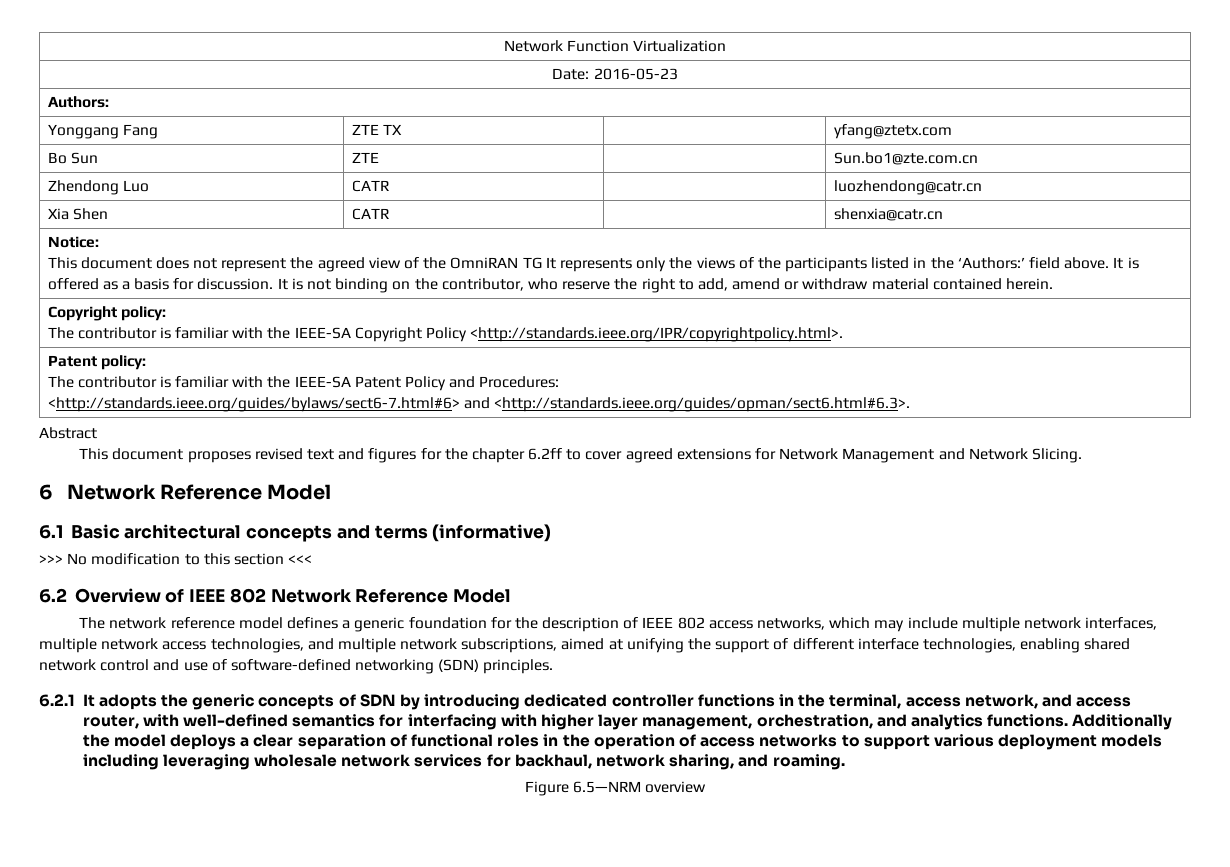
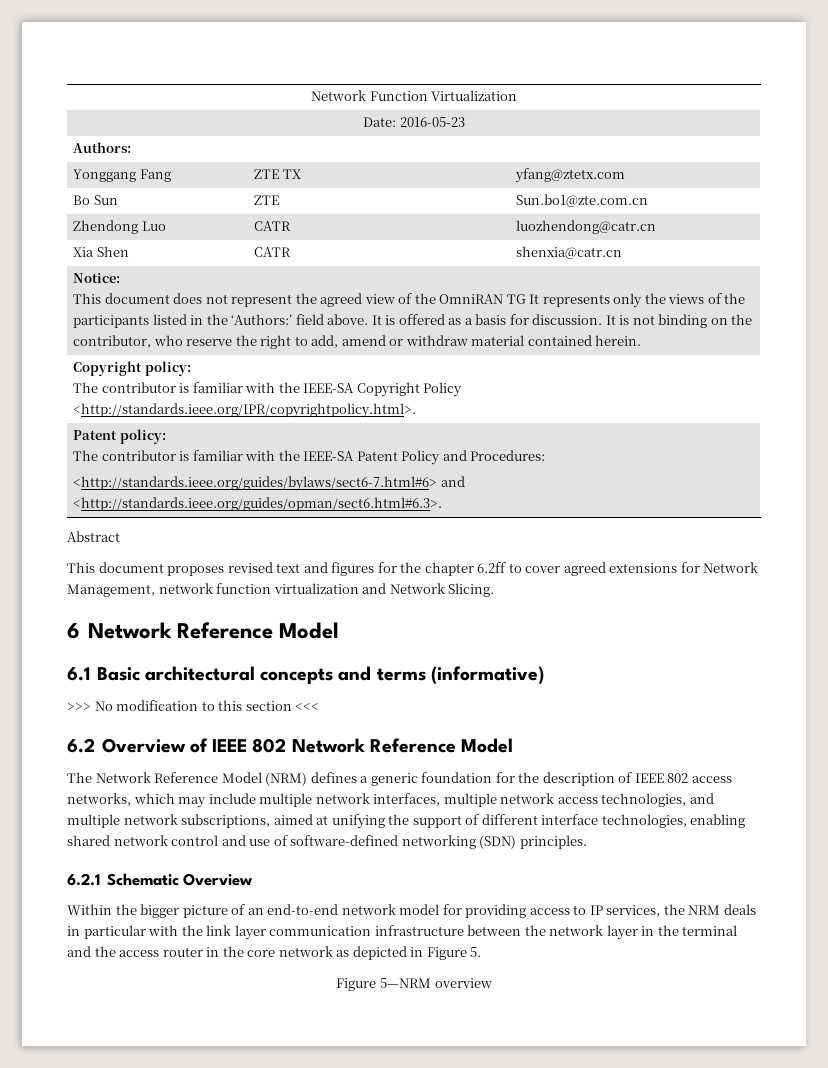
[842,448,935,463] Management -> [67,583,359,597] Management, network function virtualization
[109,617,283,629] network reference model -> [95,772,308,786] Network Reference Model (NRM)
[82,694,1132,710] [82,714,1173,730] [82,734,1163,750] [82,754,845,770] [524,781,641,796] It adopts the generic concepts of SDN by introducing dedicated controller functions in the terminal, access network, and access router, with well-defined semantics for interfacing with higher layer management, orchestration, and analytics functions. Additionally the model deploys a clear separation of functional roles in the operation of access networks to support various deployment models including leveraging wholesale network services for backhaul, network sharing, and roaming. // Figure 6.5—NRM -> [106,873,252,886] [67,904,756,918] [67,925,738,940] [67,946,482,960] [336,978,431,991] Schematic Overview // Within the bigger picture of an end-to-end network model for providing access to IP services, the NRM deals in particular with the link layer communication infrastructure between the network layer in the terminal and the access router in the core network as depicted in Figure 5. // Figure 5—NRM

